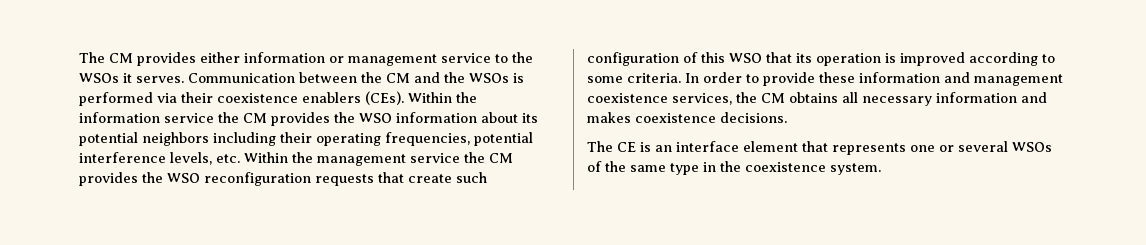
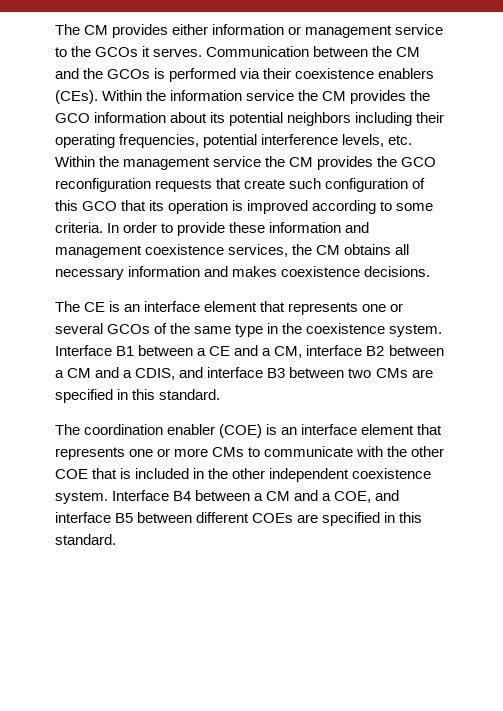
[79,73,119,83] WSOs -> [95,47,139,57] GCOs
[469,73,509,83] WSOs -> [107,69,151,79] GCOs
[359,113,392,123] WSO -> [55,113,90,123] GCO
[167,173,200,183] WSO -> [401,157,437,167] GCO
[729,53,762,63] WSO -> [82,201,118,211] GCO
[1012,142,1052,152] WSOs -> [107,324,151,334] GCOs
(881, 169) none -> [55,345,444,358] [55,367,433,380] [55,389,221,403] [55,424,443,438] [55,446,445,460] [55,468,432,482] [55,490,400,504] [55,512,423,526] [55,534,116,545] Interface B1 between a CE and a CM, interface B2 between a CM and a CDIS, and interface B3 between two CMs are specified in this standard. // The coordination enabler (COE) is an interface element that represents one or more CMs to communicate with the other COE that is included in the other independent coexistence system. Interface B4 between a CM and a COE, and interface B5 between different COEs are specified in this standard.

